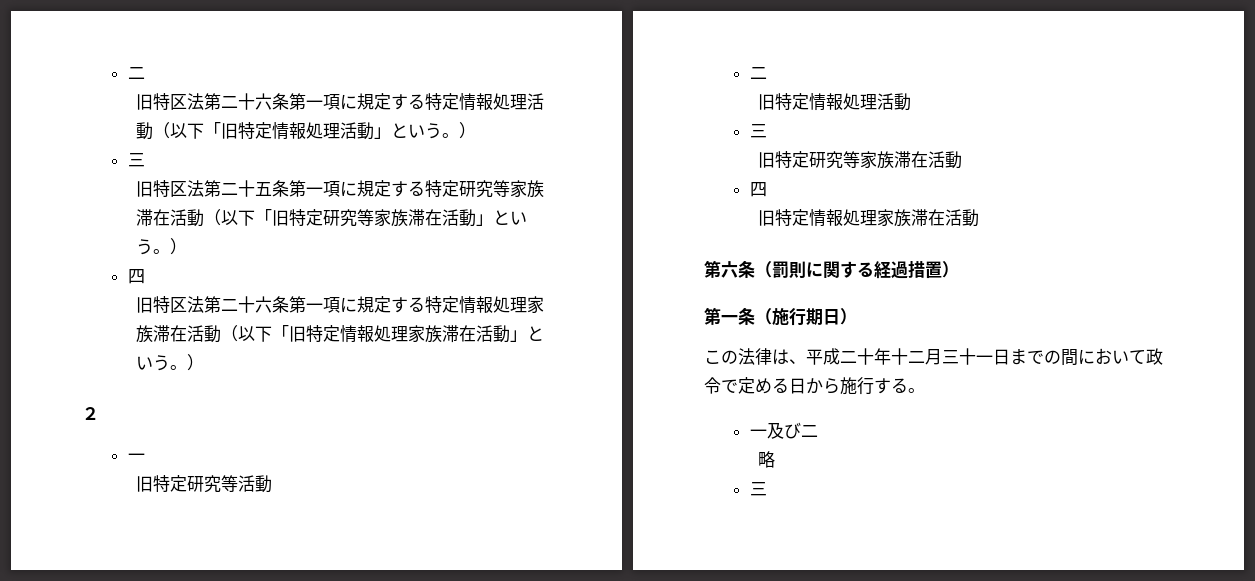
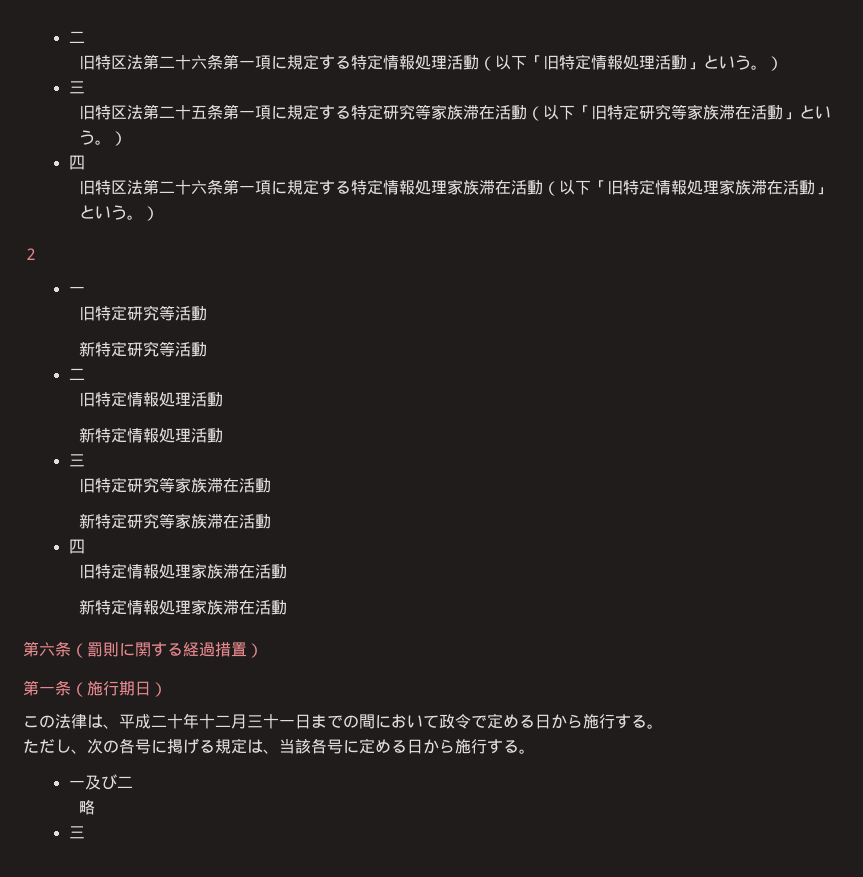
(272, 484) none -> [79,341,208,357] // 新特定研究等活動
(911, 102) none -> [79,427,224,443] // 新特定情報処理活動
(962, 160) none -> [79,513,272,529] // 新特定研究等家族滞在活動
(979, 218) none -> [79,599,288,615] // 新特定情報処理家族滞在活動
(925, 390) none -> [23,738,535,754] // ただし、次の各号に掲げる規定は、当該各号に定める日から施行する。

